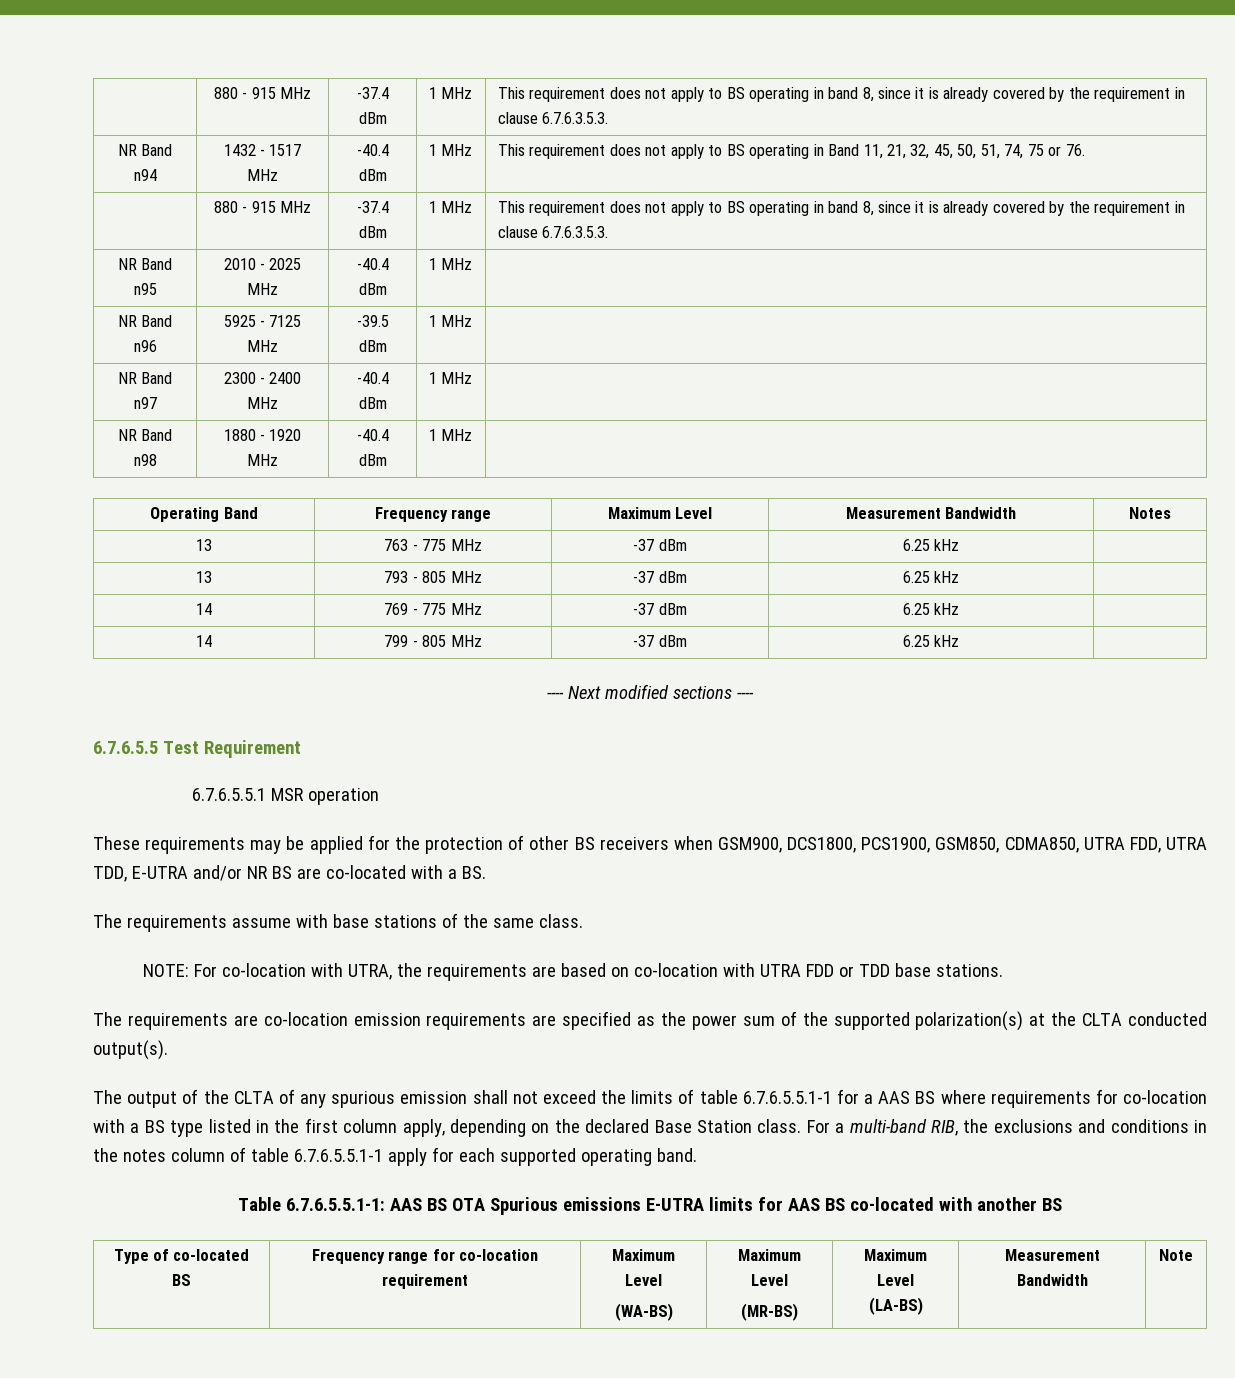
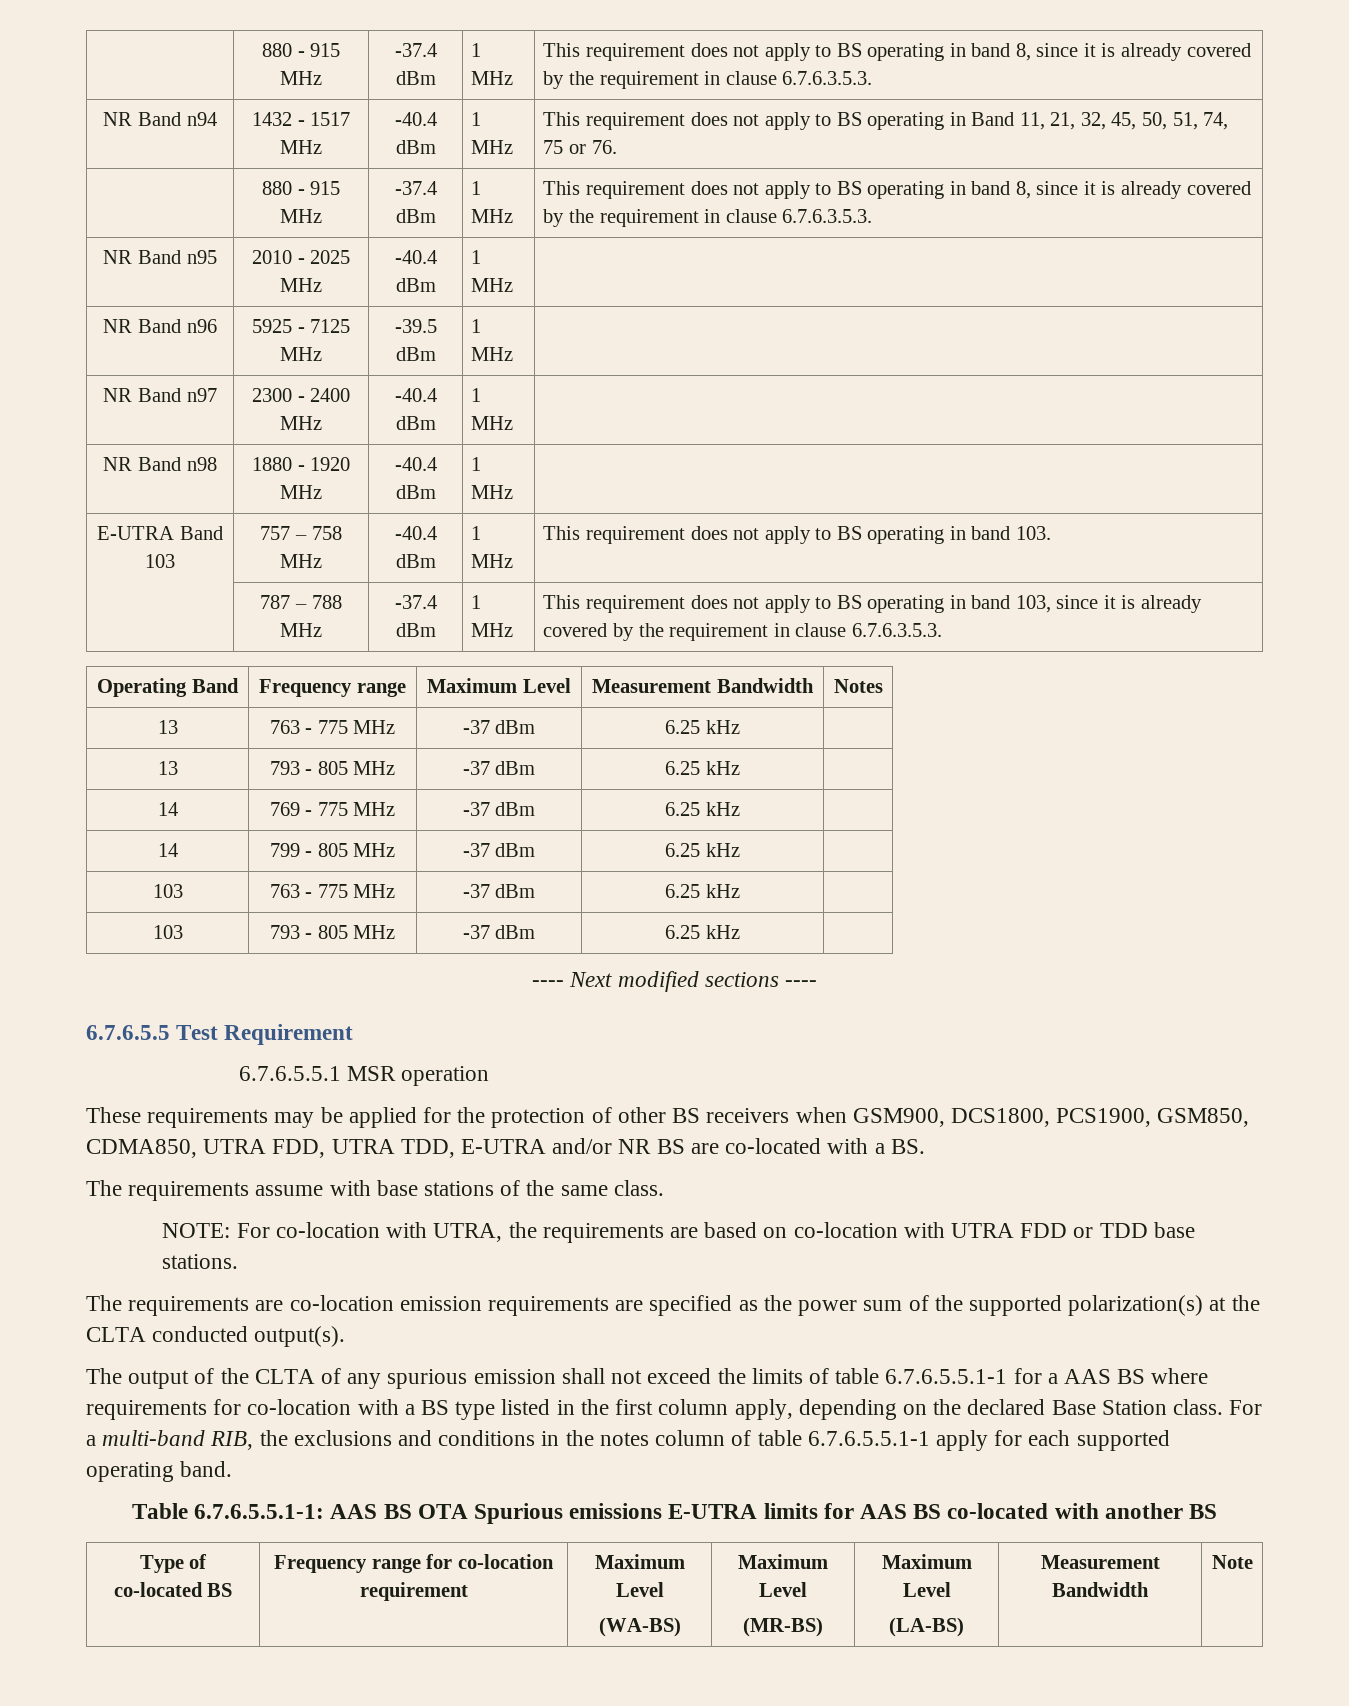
(473, 435) none -> [97,526,223,540] [145,554,175,568] [260,526,342,540] [280,554,322,568] [394,526,437,540] [395,554,436,568] [471,526,482,540] [471,554,514,568] [543,526,1051,544] [260,595,342,609] [280,623,322,637] [394,595,437,609] [395,623,436,637] [471,595,482,609] [471,623,514,637] [543,595,1202,613] [543,623,942,641] // E-UTRA Band 103 | 757 – 758 MHz | -40.4 dBm | 1 MHz | This requirement does not apply to BS operating in band 103. // | 787 – 788 MHz | -37.4 dBm | 1 MHz | This requirement does not apply to BS operating in band 103, since it is already covered by the requirement in clause 6.7.6.3.5.3.
(960, 641) none -> [152,884,183,898] [269,884,396,898] [462,884,536,898] [665,884,740,898] [152,925,183,939] [269,925,396,939] [462,925,536,939] [665,925,740,939] // 103 | 763 - 775 MHz | -37 dBm | 6.25 kHz | // 103 | 793 - 805 MHz | -37 dBm | 6.25 kHz |

